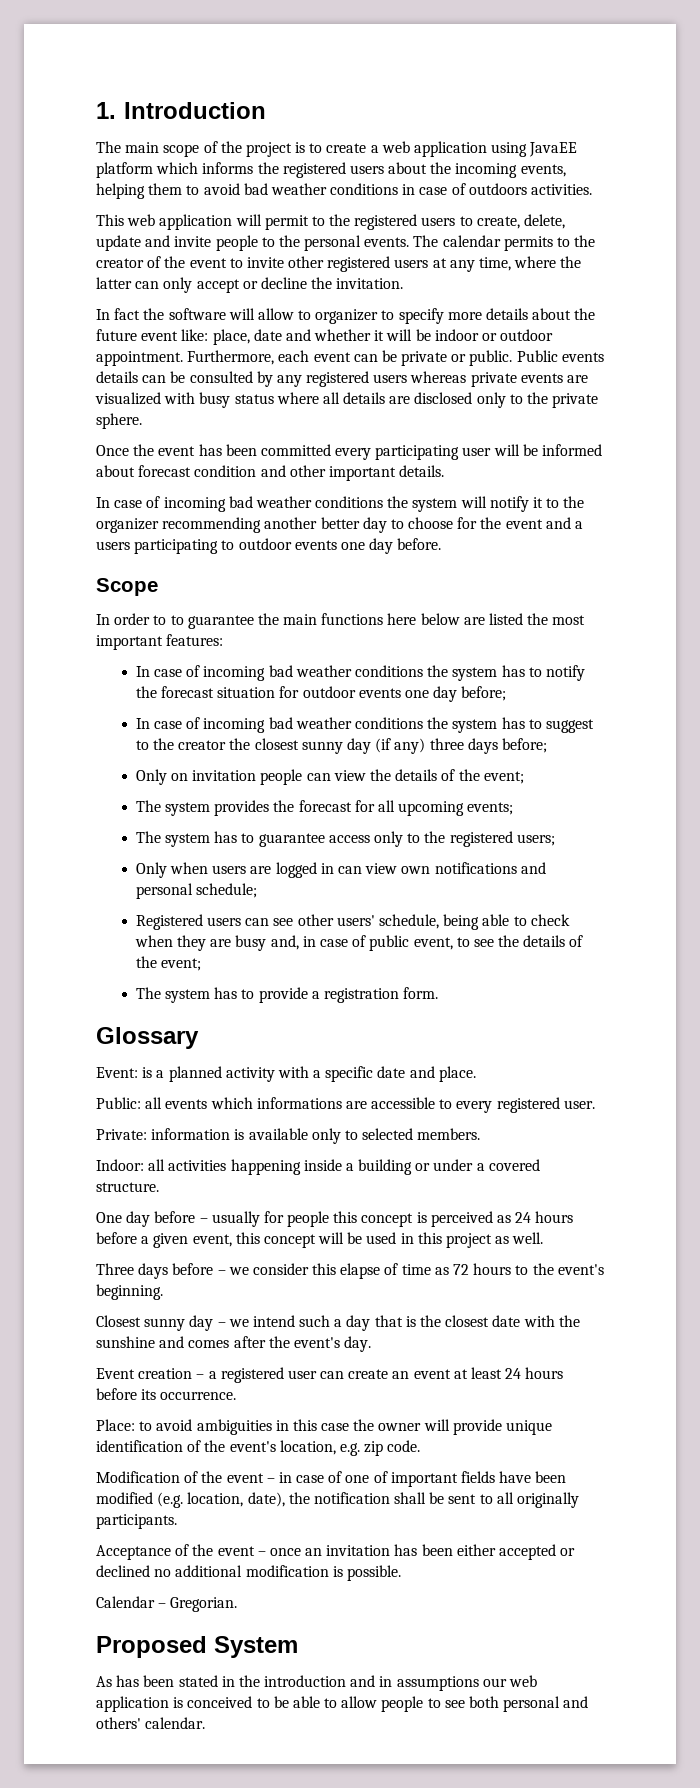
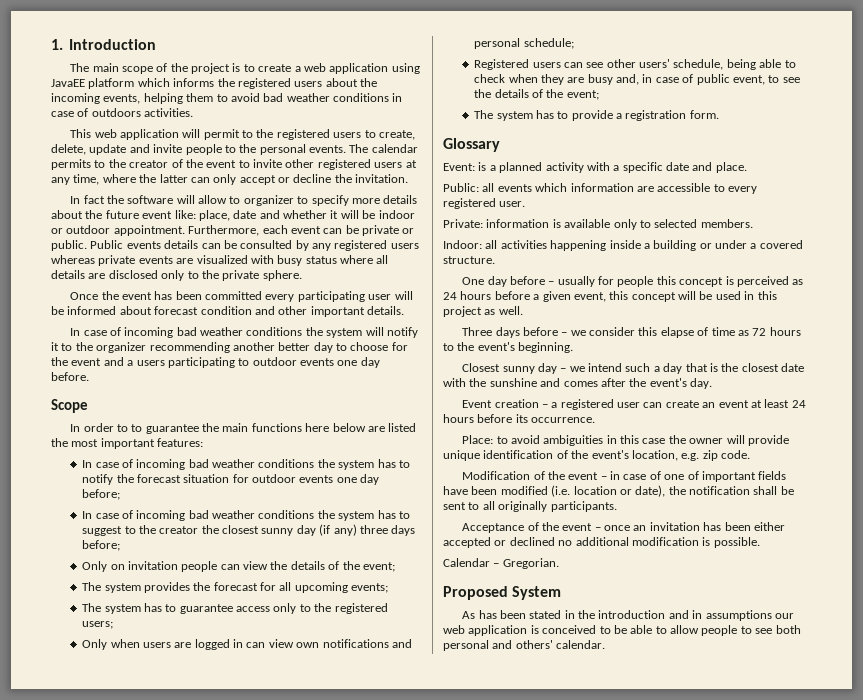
[256,1097,342,1109] informations -> [570,183,634,192] information
[157,1492,244,1508] (e.g. location, -> [551,485,632,497] (i.e. location or

